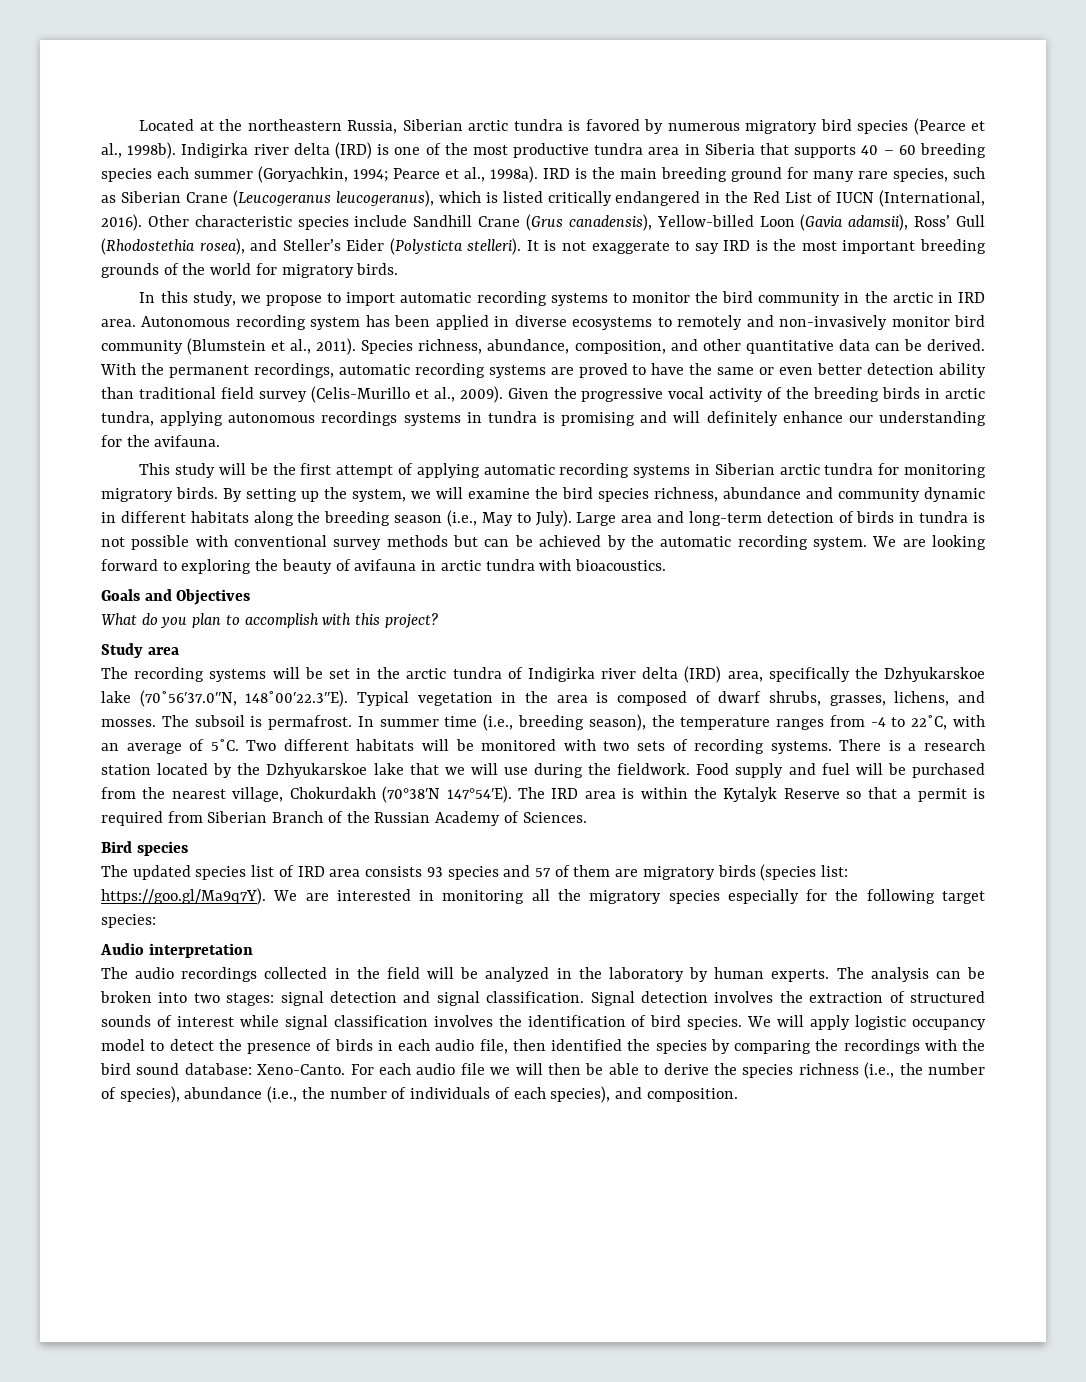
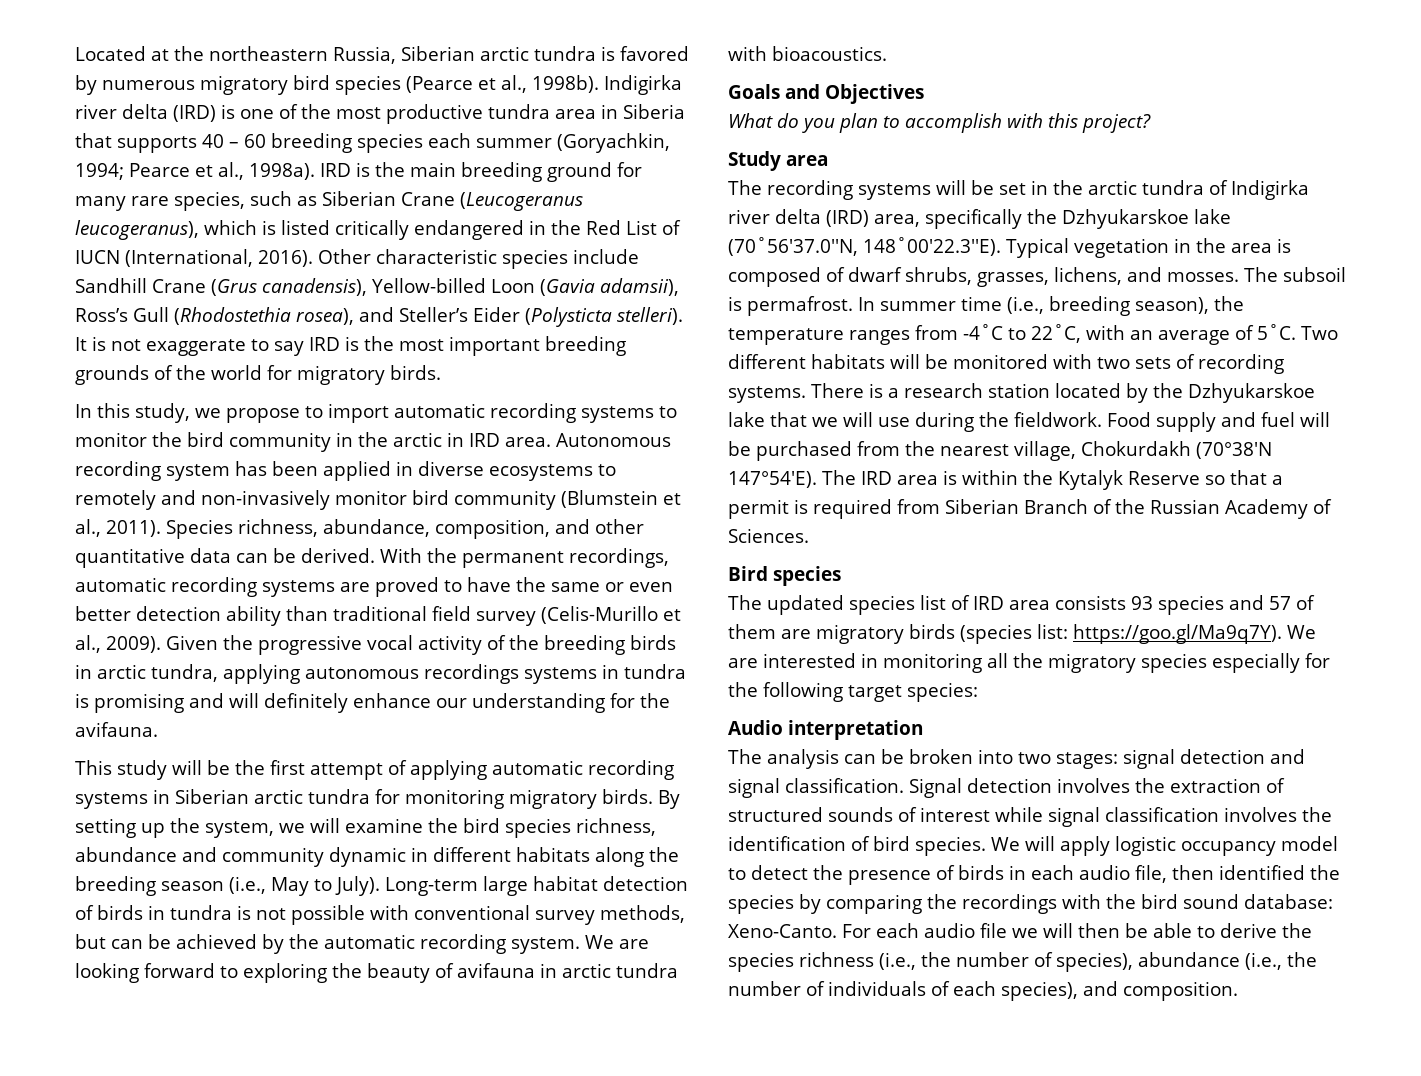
[914,215,951,227] Ross’ -> [75,308,128,322] Ross’s
[576,511,762,526] Large area and long-term -> [385,876,598,896] Long-term large habitat
[386,535,448,547] methods -> [600,905,685,923] methods,
[870,717,886,727] -4 -> [963,324,1003,340] -4˚C
[135,967,864,982] audio recordings collected in the field will be analyzed in the laboratory by human experts. The -> (762, 756) none

